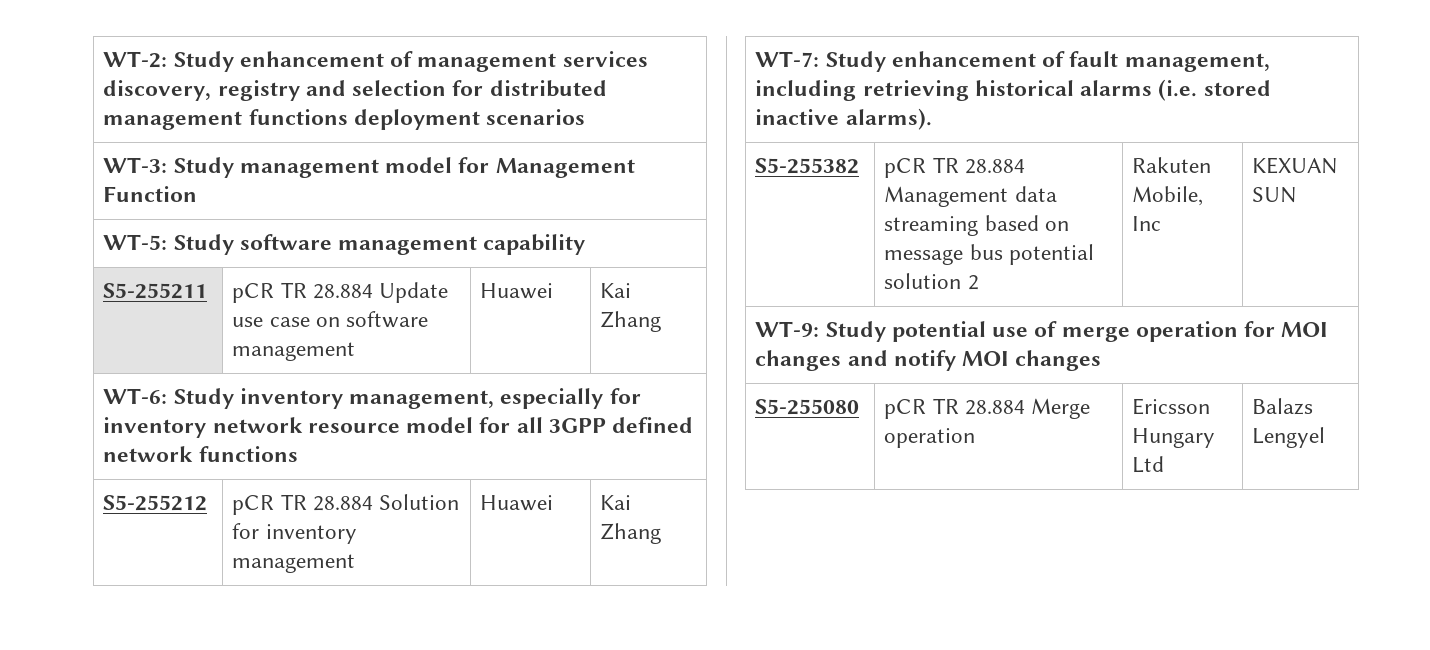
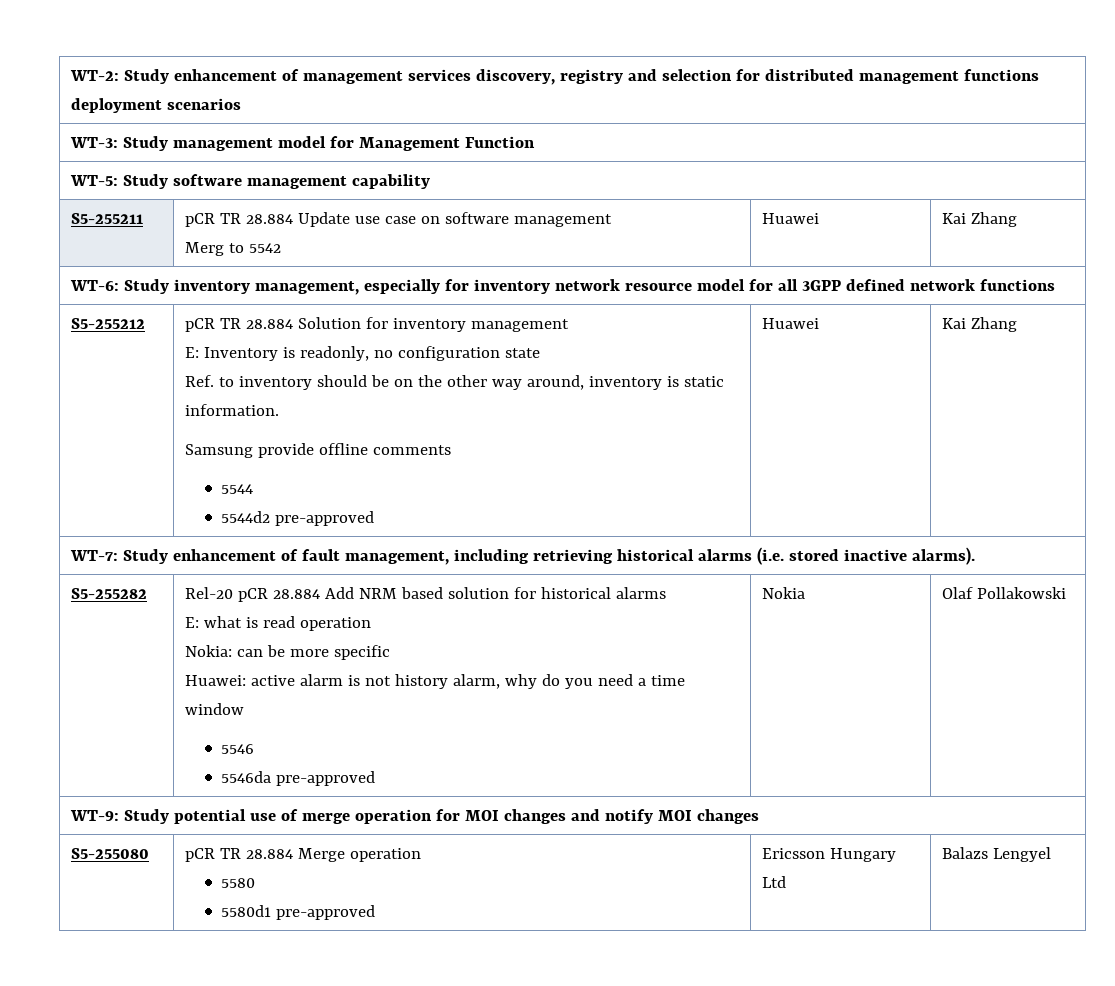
(356, 351) none -> [184,242,281,256] // Merg to 5542
(356, 563) none -> [184,346,540,361] [184,375,724,390] [184,404,279,416] [184,443,451,458] [221,484,254,494] [221,511,375,526] // E: Inventory is readonly, no configuration state // Ref. to inventory should be on the other way around, inventory is static information. // Samsung provide offline comments // 5544 // 5544d2 pre-approved
[755,158,860,174] [884,157,1025,178] [884,186,1057,207] [884,215,1069,236] [884,244,1094,265] [884,273,979,290] [1132,157,1212,173] [1132,186,1204,206] [1132,216,1162,231] [1252,157,1339,174] [1252,187,1298,203] S5-255382 | pCR TR 28.884 Management data streaming based on message bus potential solution 2 | Rakuten Mobile, Inc | KEXUAN SUN -> [70,588,147,599] [184,587,666,602] [184,616,371,631] [184,645,390,660] [184,674,685,689] [184,703,244,715] [221,744,255,754] [221,771,376,786] [761,587,805,599] [941,587,1066,599] S5-255282 | Rel-20 pCR 28.884 Add NRM based solution for historical alarms // E: what is read operation // Nokia: can be more specific // Huawei: active alarm is not history alarm, why do you need a time window // 5546 // 5546da pre-approved | Nokia | Olaf Pollakowski
(976, 438) none -> [221,878,256,888] [221,905,376,920] // 5580 // 5580d1 pre-approved

